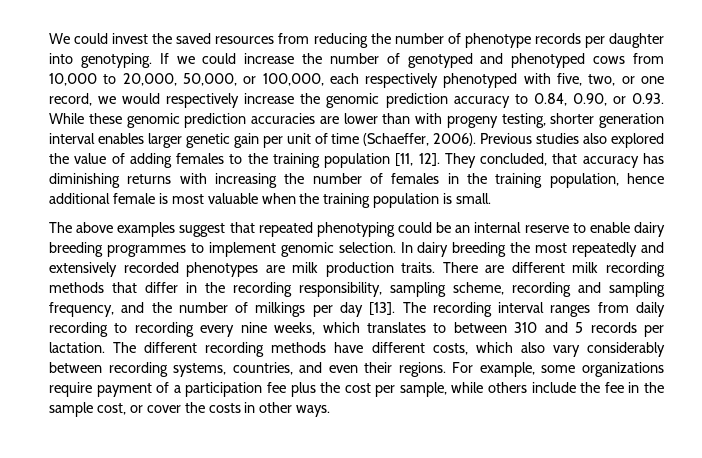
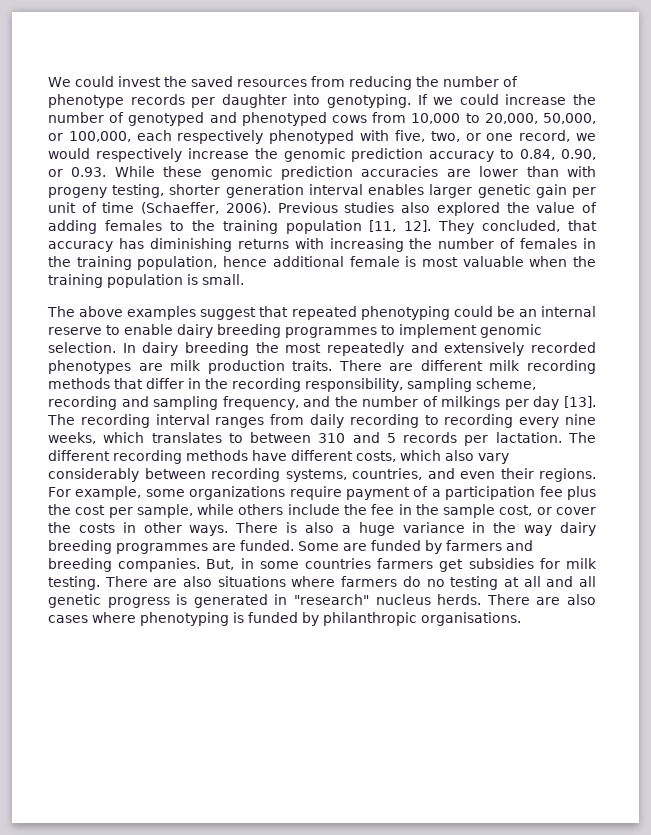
(331, 411) none -> [235,522,596,536] [48,540,533,554] [48,558,597,572] [48,576,596,590] [48,594,597,608] [48,612,521,626] There is also a huge variance in the way dairy breeding programmes are funded. Some are funded by farmers and breeding companies. But, in some countries farmers get subsidies for milk testing. There are also situations where farmers do no testing at all and all genetic progress is generated in "research" nucleus herds. There are also cases where phenotyping is funded by philanthropic organisations.

